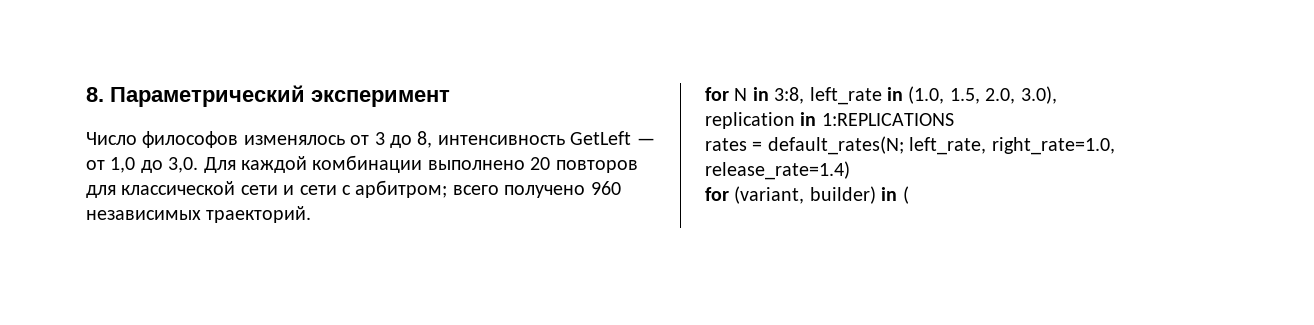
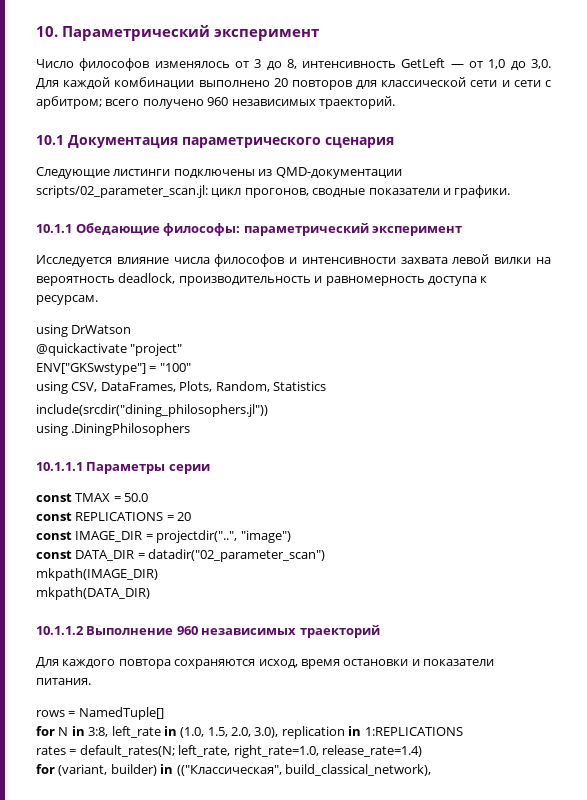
[86,87,104,102] 8. -> [36,26,58,37] 10.
(312, 214) none -> [36,135,394,148] [36,167,402,179] [36,185,511,198] [36,223,463,236] [36,254,551,267] [36,273,488,286] [36,295,98,305] [36,324,132,337] [36,343,183,356] [36,363,191,375] [36,381,326,394] [36,404,268,417] [36,423,191,436] [36,462,210,474] [36,493,149,502] [36,512,192,521] [36,530,291,543] [36,549,326,562] [36,568,158,581] [36,587,150,600] [36,625,380,638] [36,657,494,669] [36,678,91,685] [36,707,164,720] // 10.1 Документация параметрического сценария // Следующие листинги подключены из QMD-документации scripts/02_parameter_scan.jl: цикл прогонов, сводные показатели и графики. // 10.1.1 Обедающие философы: параметрический эксперимент // Исследуется влияние числа философов и интенсивности захвата левой вилки на вероятность deadlock, производительность и равномерность доступа к ресурсам. // using DrWatson // @quickactivate "project" // ENV["GKSwstype"] = "100" // using CSV, DataFrames, Plots, Random, Statistics // include(srcdir("dining_philosophers.jl")) // using .DiningPhilosophers // 10.1.1.1 Параметры серии // const TMAX = 50.0 // const REPLICATIONS = 20 // const IMAGE_DIR = projectdir("..", "image") // const DATA_DIR = datadir("02_parameter_scan") // mkpath(IMAGE_DIR) // mkpath(DATA_DIR) // 10.1.1.2 Выполнение 960 независимых траекторий // Для каждого повтора сохраняются исход, время остановки и показатели питания. // rows = NamedTuple[]
(1057, 95) // -> (279, 732) none
(1115, 146) // -> (319, 751) none
[902,186,909,204] ( -> [176,764,431,776] (("Классическая", build_classical_network),

